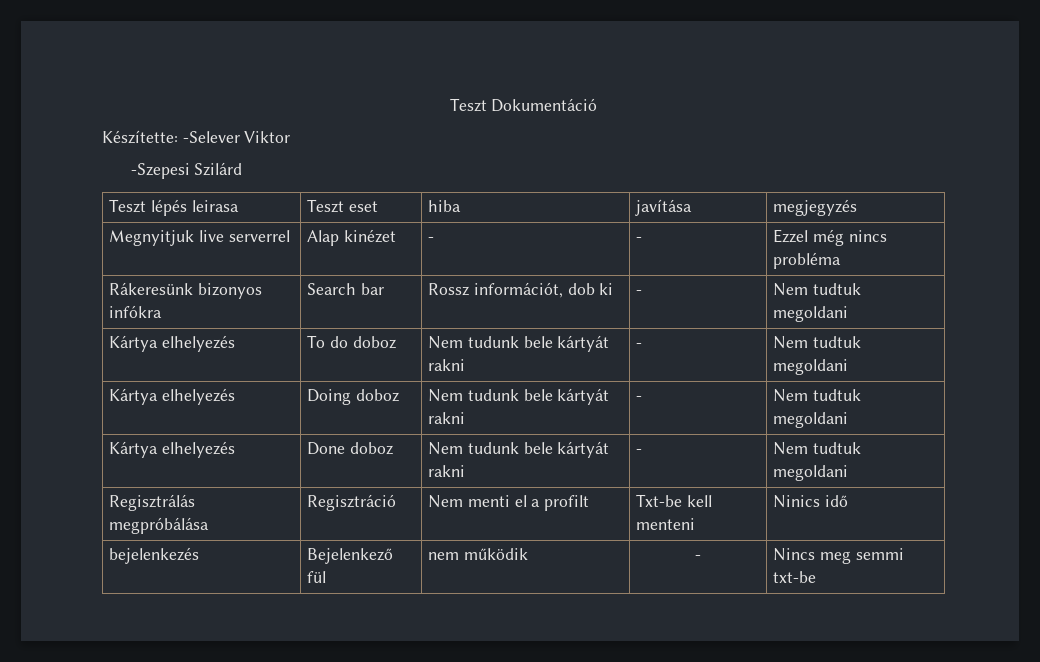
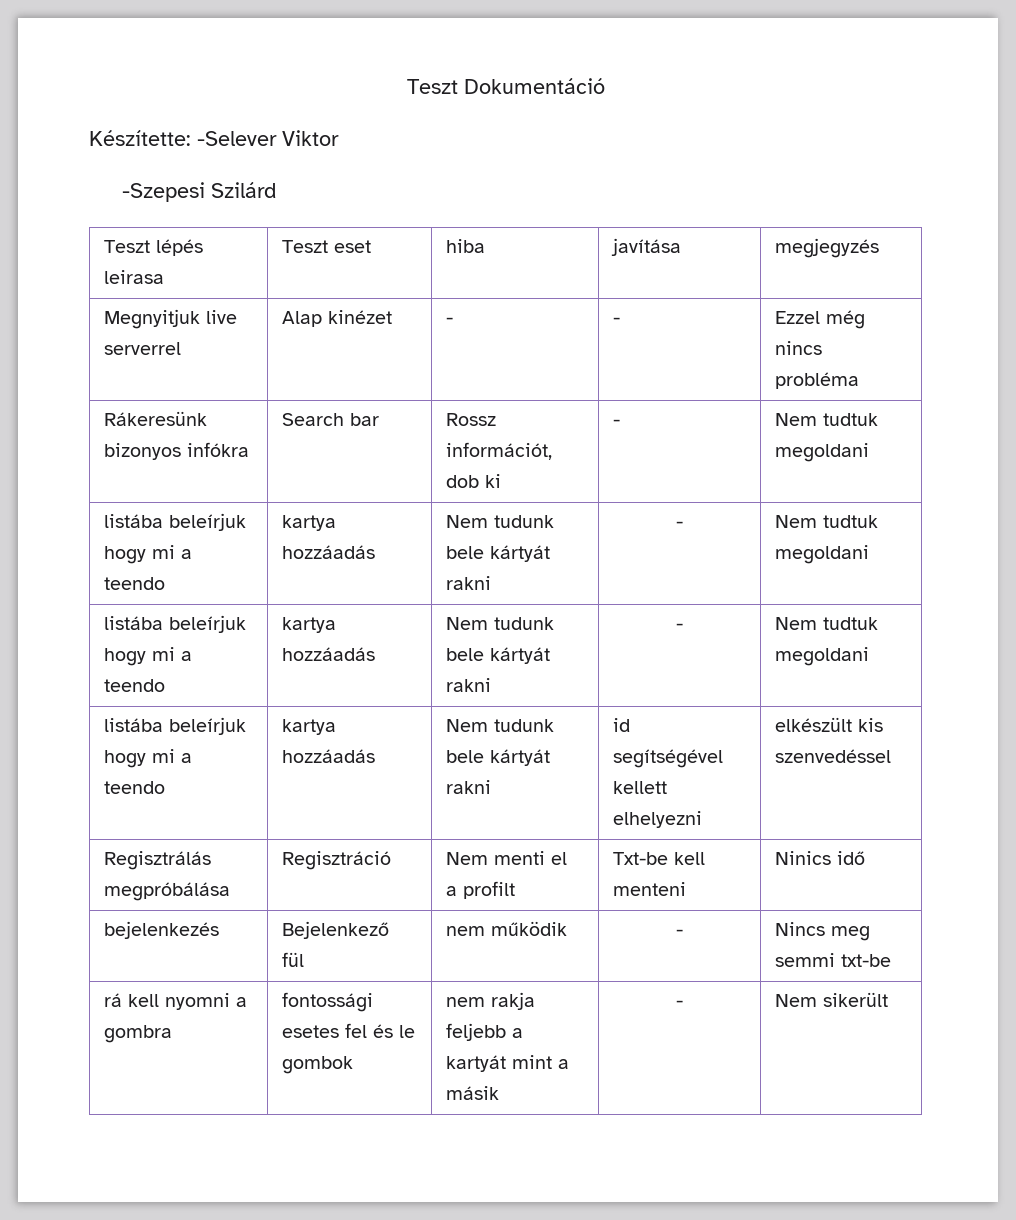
[109,335,236,352] [307,335,396,349] [428,335,610,352] [428,359,466,371] [636,343,643,348] [773,336,862,349] [773,359,849,375] [109,388,236,405] [307,389,400,405] [428,388,610,405] [428,412,466,424] [636,396,643,401] [773,389,862,402] [773,412,849,428] [109,441,236,458] [307,442,394,455] [428,441,610,458] [428,465,466,477] [636,449,643,454] [773,442,862,455] [773,465,849,481] Kártya elhelyezés | To do doboz | Nem tudunk bele kártyát rakni | - | Nem tudtuk megoldani // Kártya elhelyezés | Doing doboz | Nem tudunk bele kártyát rakni | - | Nem tudtuk megoldani // Kártya elhelyezés | Done doboz | Nem tudunk bele kártyát rakni | - | Nem tudtuk megoldani -> [104,513,247,531] [104,545,193,564] [104,577,166,590] [282,515,337,531] [282,545,376,559] [446,515,555,528] [446,545,551,562] [446,576,492,590] [675,521,683,528] [775,515,879,528] [775,545,870,564] [104,615,247,633] [104,647,193,666] [104,679,166,692] [282,617,337,633] [282,647,376,661] [446,617,555,630] [446,647,551,664] [446,678,492,692] [675,623,683,630] [775,617,879,630] [775,647,870,666] [104,717,247,735] [104,749,193,768] [104,781,166,794] [282,719,337,735] [282,749,376,763] [446,719,555,732] [446,749,551,766] [446,780,492,794] [613,718,631,732] [613,749,724,768] [613,781,668,794] [613,811,703,828] [775,717,884,732] [775,749,892,763] listába beleírjuk hogy mi a teendo | kartya hozzáadás | Nem tudunk bele kártyát rakni | - | Nem tudtuk megoldani // listába beleírjuk hogy mi a teendo | kartya hozzáadás | Nem tudunk bele kártyát rakni | - | Nem tudtuk megoldani // listába beleírjuk hogy mi a teendo | kartya hozzáadás | Nem tudunk bele kártyát rakni | id segítségével kellett elhelyezni | elkészült kis szenvedéssel
(817, 577) none -> [104,993,248,1010] [104,1025,173,1043] [282,992,374,1012] [282,1023,416,1038] [282,1056,354,1074] [446,992,536,1010] [446,1023,524,1041] [446,1055,570,1072] [446,1086,500,1100] [675,1000,683,1007] [775,992,889,1007] // rá kell nyomni a gombra | fontossági esetes fel és le gombok | nem rakja feljebb a kartyát mint a másik | - | Nem sikerült

